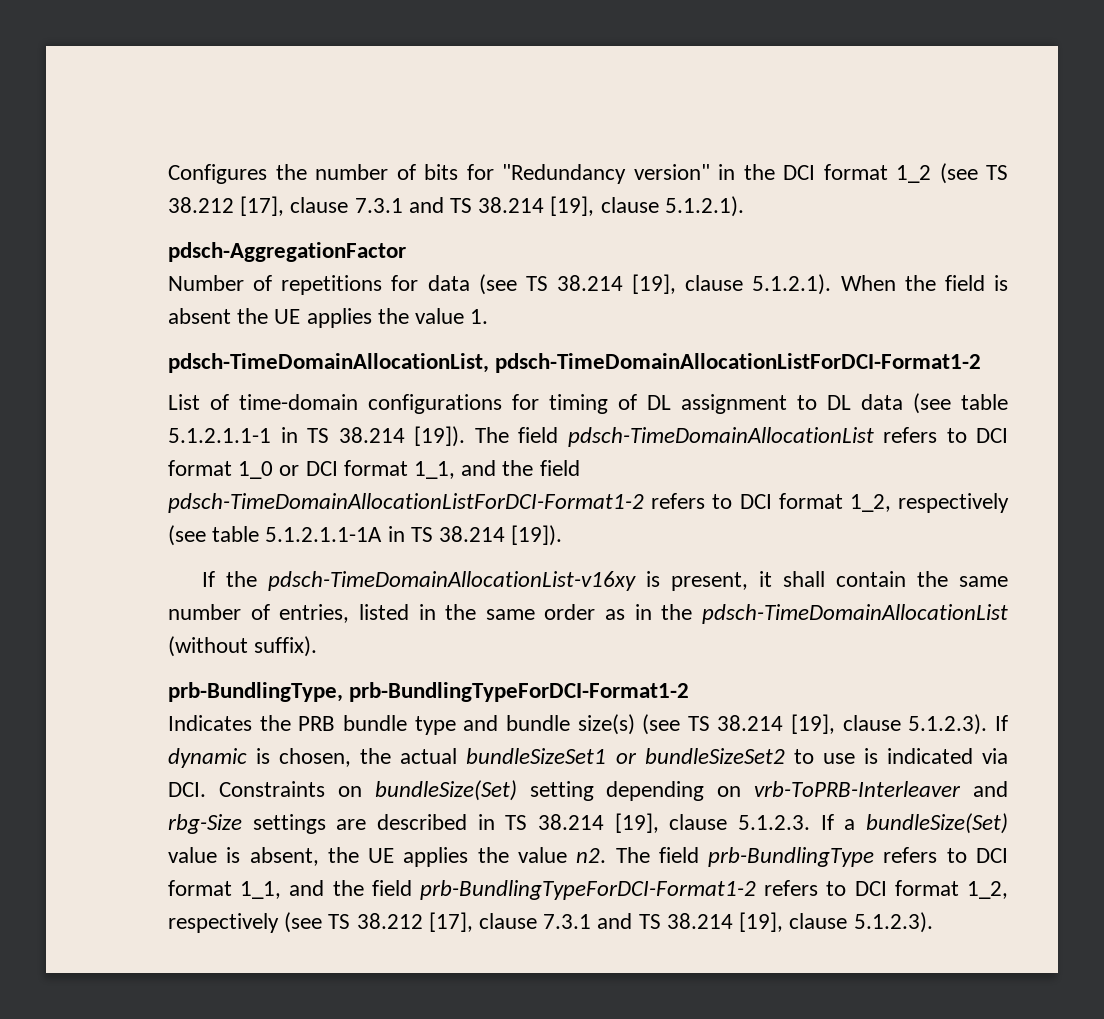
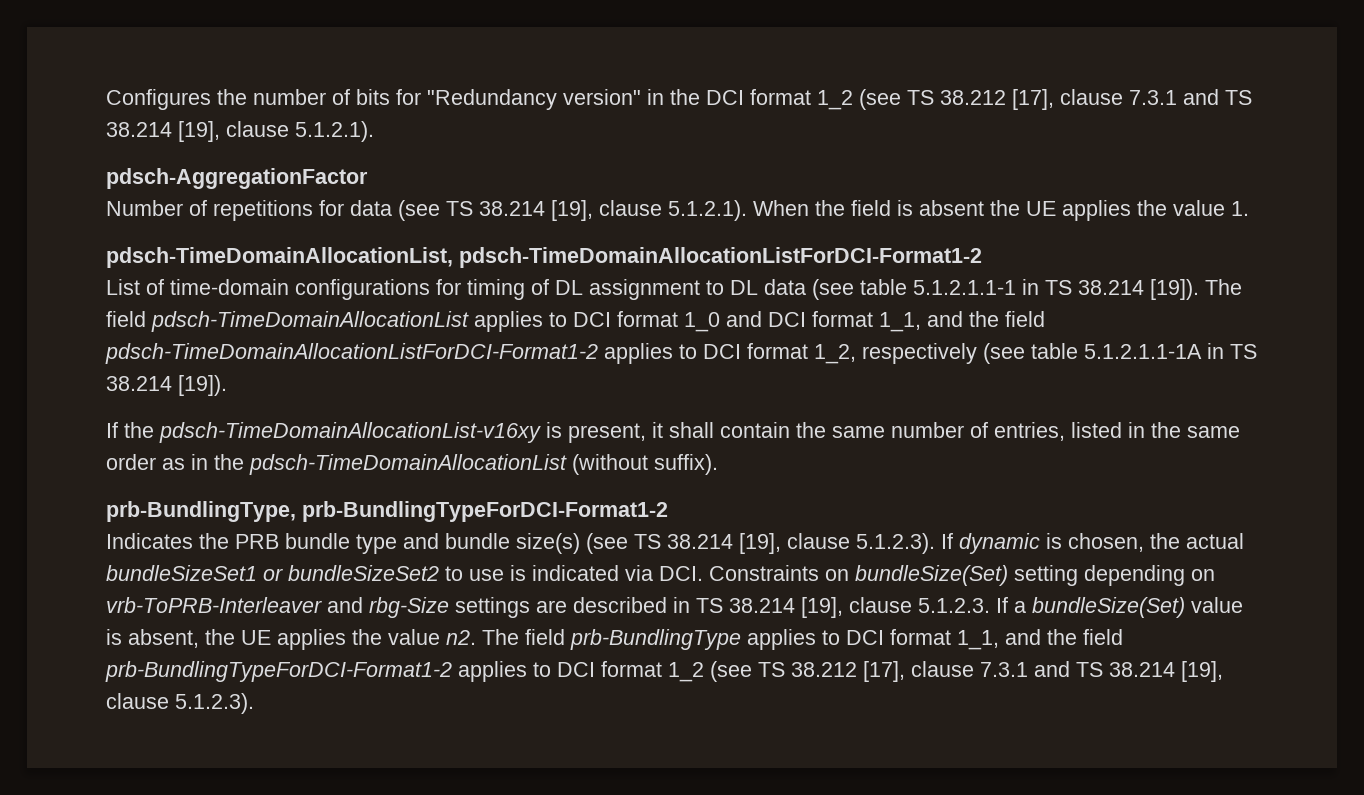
[883,427,937,443] refers -> [474,311,543,332] applies
[279,465,300,476] or -> [726,311,762,327] and
[651,493,706,509] refers -> [604,343,673,364] applies
[883,847,938,863] refers -> [747,629,816,650] applies
[764,880,1009,899] [168,913,279,933] refers to DCI format 1_2, respectively -> [458,661,704,682] applies to DCI format 1_2

